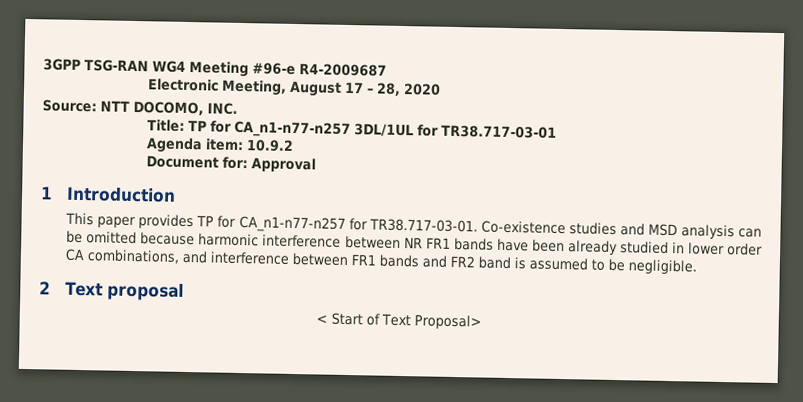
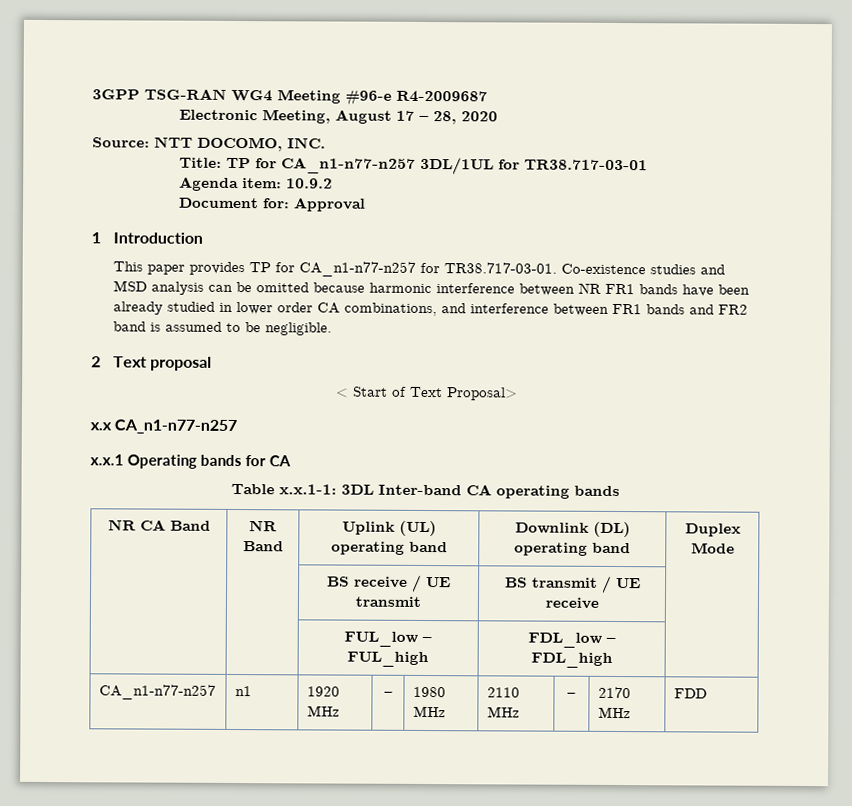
(482, 322) none -> [90,419,238,435] [90,454,291,469] [231,483,620,499] [107,519,211,531] [249,520,277,532] [242,541,284,552] [341,520,437,537] [330,541,448,555] [514,521,631,538] [513,542,631,556] [684,523,741,537] [690,542,735,554] [327,574,451,592] [354,596,421,607] [504,575,641,593] [544,597,599,609] [344,631,432,647] [347,651,429,668] [527,632,616,648] [530,652,613,668] [98,684,216,700] [234,686,252,697] [306,686,340,697] [306,705,340,717] [383,691,393,697] [412,686,446,698] [412,705,446,718] [486,687,520,698] [486,706,520,718] [567,692,576,698] [597,686,631,699] [597,706,631,719] [673,688,707,699] // x.x CA_n1-n77-n257 // x.x.1 Operating bands for CA // Table x.x.1-1: 3DL Inter-band CA operating bands // NR CA Band | NR Band | Uplink (UL) operating band | Downlink (DL) operating band | Duplex Mode // | | BS receive / UE transmit | BS transmit / UE receive | // | | FUL_low – FUL_high | FDL_low – FDL_high | // CA_n1-n77-n257 | n1 | 1920 MHz | – | 1980 MHz | 2110 MHz | – | 2170 MHz | FDD

